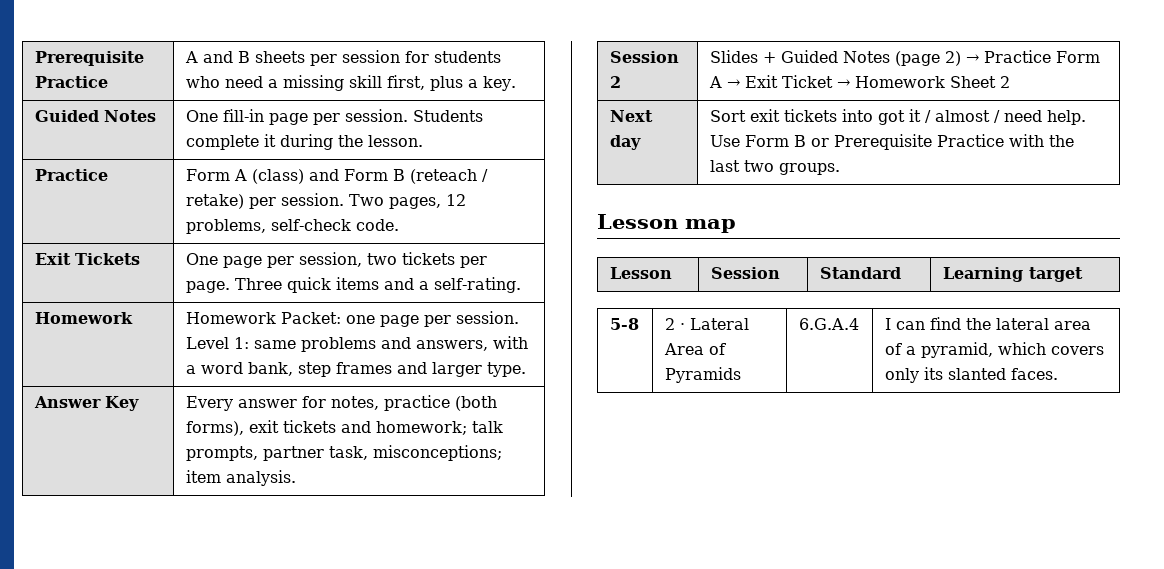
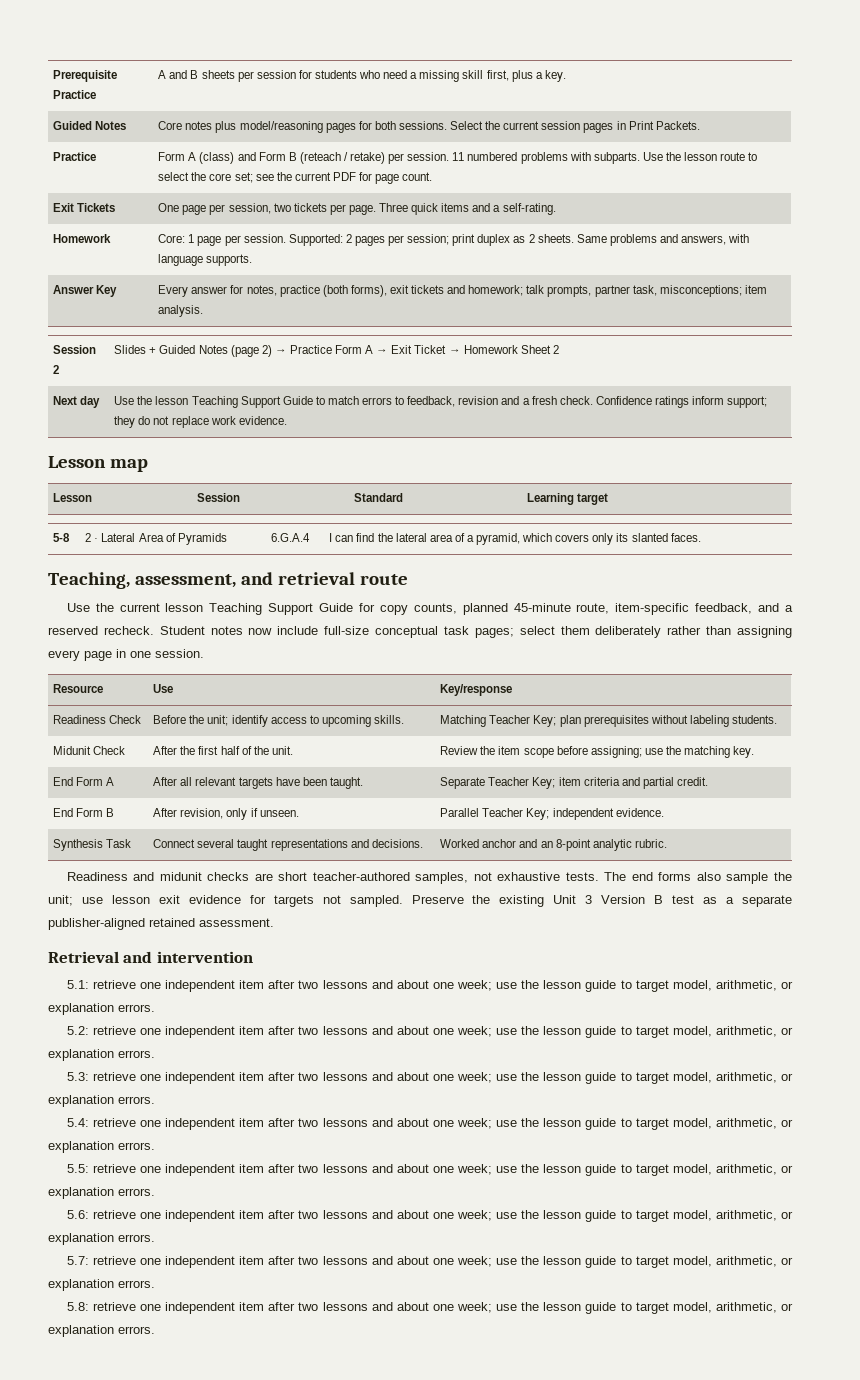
[185,109,483,125] [185,134,423,150] One fill-in page per session. Students complete it during the lesson. -> [158,121,700,133] Core notes plus model/reasoning pages for both sessions. Select the current session pages in Print Packets.
[348,194,466,209] [185,219,399,234] Two pages, 12 problems, self-check code. -> [452,152,758,164] [158,172,433,184] 11 numbered problems with subparts. Use the lesson route to select the core set; see the current PDF for page count.
[185,311,519,327] [185,336,528,352] [185,362,526,377] Homework Packet: one page per session. Level 1: same problems and answers, with a word bank, step frames and larger type. -> [158,234,750,246] [158,254,253,266] Core: 1 page per session. Supported: 2 pages per session; print duplex as 2 sheets. Same problems and answers, with language supports.
[709,109,1086,125] [709,134,1074,150] [709,160,840,175] Sort exit tickets into got it / almost / need help. Use Form B or Prerequisite Practice with the last two groups. -> [114,396,768,408] [114,416,287,428] Use the lesson Teaching Support Guide to match errors to feedback, revision and a fresh check. Confidence ratings inform support; they do not replace work evidence.
(1058, 374) none -> [48,572,408,589] [66,603,793,615] [48,626,793,638] [48,649,204,661] [53,684,104,693] [153,684,174,693] [440,684,513,696] [53,715,142,724] [153,715,404,727] [440,715,777,727] [53,746,126,755] [153,746,293,755] [440,746,755,758] [53,777,115,786] [153,777,363,789] [440,777,708,789] [53,808,115,817] [153,808,299,820] [440,808,664,820] [53,839,132,851] [153,839,423,851] [440,839,667,851] [66,872,792,884] [48,895,792,907] [48,918,274,930] [48,951,253,963] [66,980,793,992] [48,1003,155,1015] [66,1026,793,1038] [48,1049,155,1061] [66,1072,793,1084] [48,1095,155,1107] [66,1118,793,1130] [48,1141,155,1153] [66,1164,793,1176] [48,1187,155,1199] [66,1210,793,1222] [48,1233,155,1245] [66,1256,793,1268] [48,1279,155,1291] [66,1302,793,1314] [48,1325,155,1337] // Teaching, assessment, and retrieval route // Use the current lesson Teaching Support Guide for copy counts, planned 45-minute route, item-specific feedback, and a reserved recheck. Student notes now include full-size conceptual task pages; select them deliberately rather than assigning every page in one session. // Resource | Use | Key/response // Readiness Check | Before the unit; identify access to upcoming skills. | Matching Teacher Key; plan prerequisites without labeling students. // Midunit Check | After the first half of the unit. | Review the item scope before assigning; use the matching key. // End Form A | After all relevant targets have been taught. | Separate Teacher Key; item criteria and partial credit. // End Form B | After revision, only if unseen. | Parallel Teacher Key; independent evidence. // Synthesis Task | Connect several taught representations and decisions. | Worked anchor and an 8-point analytic rubric. // Readiness and midunit checks are short teacher-authored samples, not exhaustive tests. The end forms also sample the unit; use lesson exit evidence for targets not sampled. Preserve the existing Unit 3 Version B test as a separate publisher-aligned retained assessment. // Retrieval and intervention // 5.1: retrieve one independent item after two lessons and about one week; use the lesson guide to target model, arithmetic, or explanation errors. // 5.2: retrieve one independent item after two lessons and about one week; use the lesson guide to target model, arithmetic, or explanation errors. // 5.3: retrieve one independent item after two lessons and about one week; use the lesson guide to target model, arithmetic, or explanation errors. // 5.4: retrieve one independent item after two lessons and about one week; use the lesson guide to target model, arithmetic, or explanation errors. // 5.5: retrieve one independent item after two lessons and about one week; use the lesson guide to target model, arithmetic, or explanation errors. // 5.6: retrieve one independent item after two lessons and about one week; use the lesson guide to target model, arithmetic, or explanation errors. // 5.7: retrieve one independent item after two lessons and about one week; use the lesson guide to target model, arithmetic, or explanation errors. // 5.8: retrieve one independent item after two lessons and about one week; use the lesson guide to target model, arithmetic, or explanation errors.

